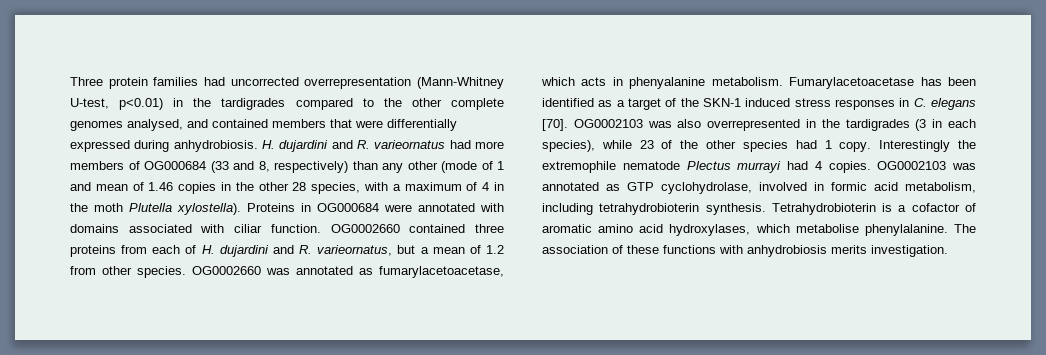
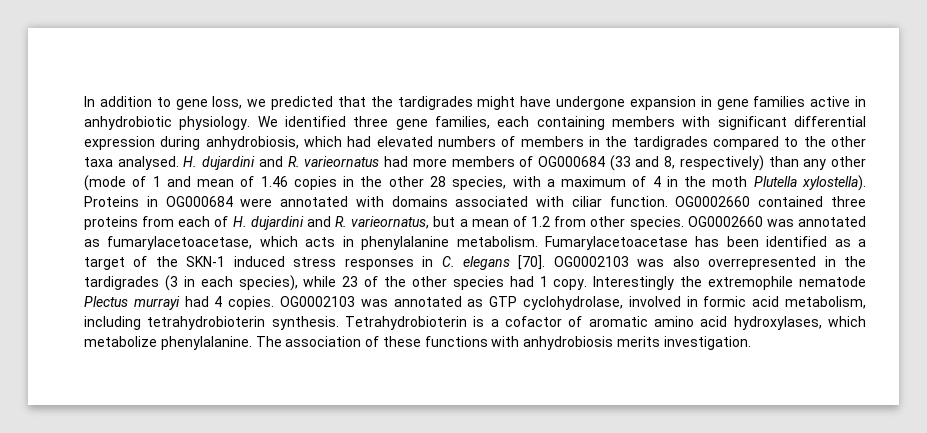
[70,77,504,89] [70,98,164,110] Three protein families had uncorrected overrepresentation (Mann-Whitney U-test, p<0.01) -> [84,96,867,110] [84,116,866,130] [84,136,584,150] In addition to gene loss, we predicted that the tardigrades might have undergone expansion in gene families active in anhydrobiotic physiology. We identified three gene families, each containing members with significant differential expression during anhydrobiosis, which had elevated numbers of members
[450,98,504,110] [70,119,457,131] [70,140,258,152] complete genomes analysed, and contained members that were differentially expressed during anhydrobiosis. -> [84,156,179,170] taxa analysed.
[629,77,706,89] phenyalanine -> [361,236,450,250] phenylalanine
[795,224,859,233] metabolise -> [84,336,157,347] metabolize

